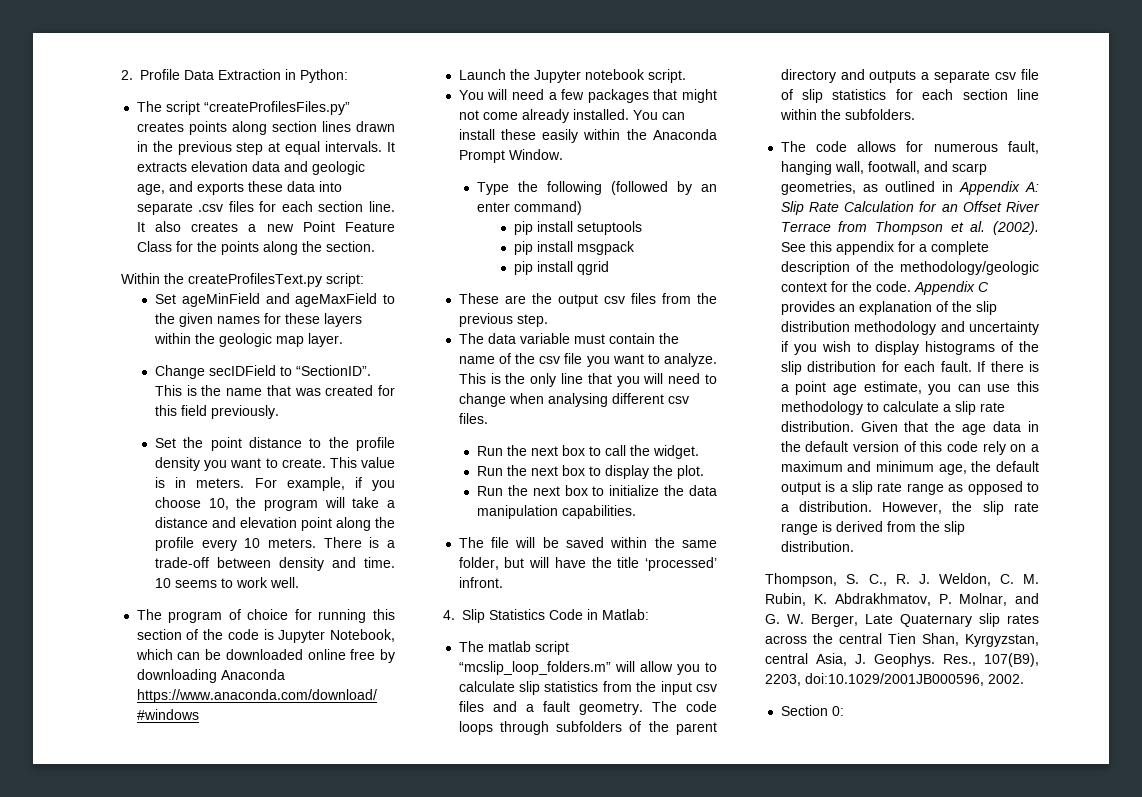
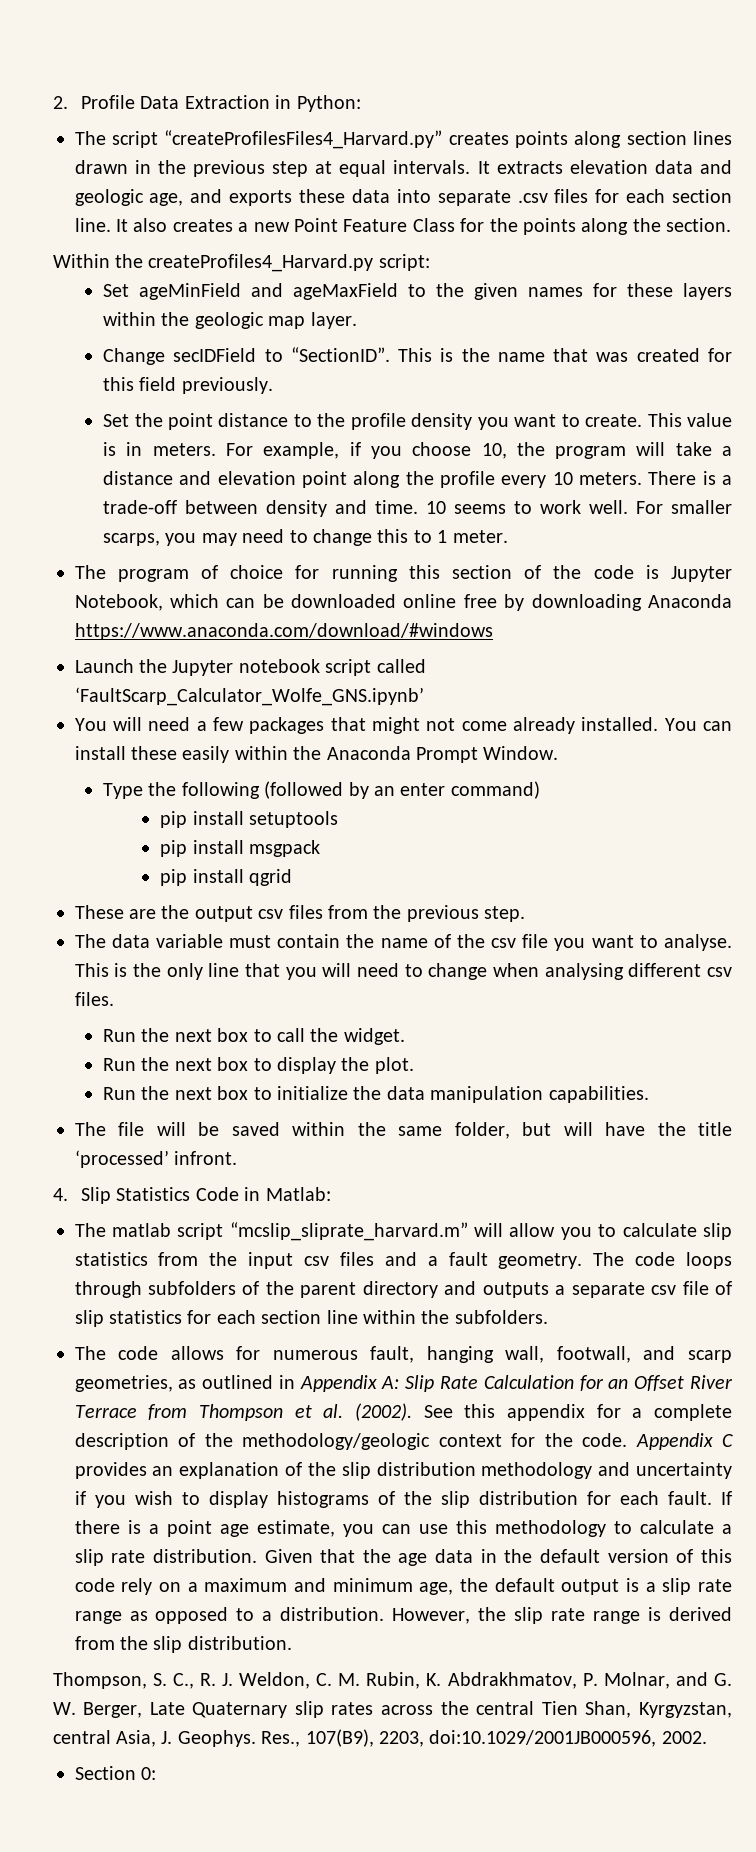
[203,101,350,115] “createProfilesFiles.py” -> [164,130,443,149] “createProfilesFiles4_Harvard.py”
[188,273,323,287] createProfilesText.py -> [148,254,374,272] createProfiles4_Harvard.py
(299, 582) none -> [636,500,732,514] [103,529,508,546] For smaller scarps, you may need to change this to 1 meter.
[647,69,686,83] script. -> [325,659,426,676] [74,687,424,706] script called ‘FaultScarp_Calculator_Wolfe_GNS.ipynb’
[664,353,717,367] analyze. -> [664,934,733,951] analyse.
[458,661,611,675] “mcslip_loop_folders.m” -> [229,1222,468,1241] “mcslip_sliprate_harvard.m”

